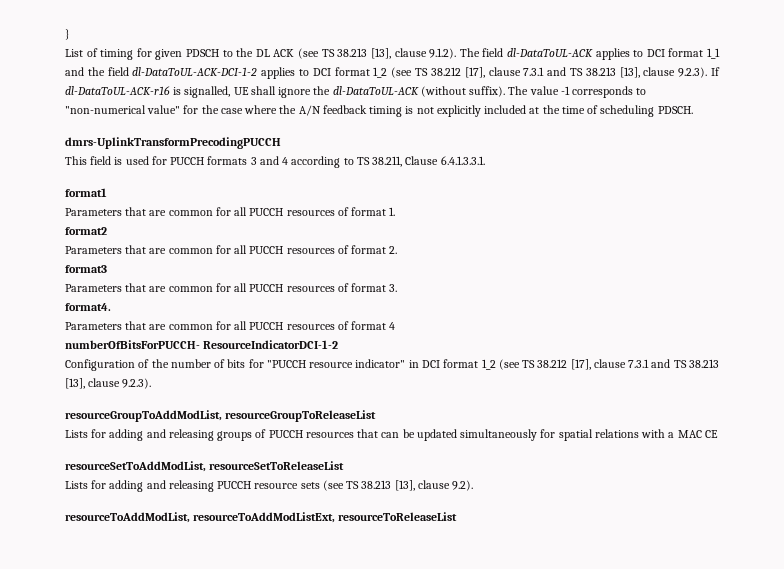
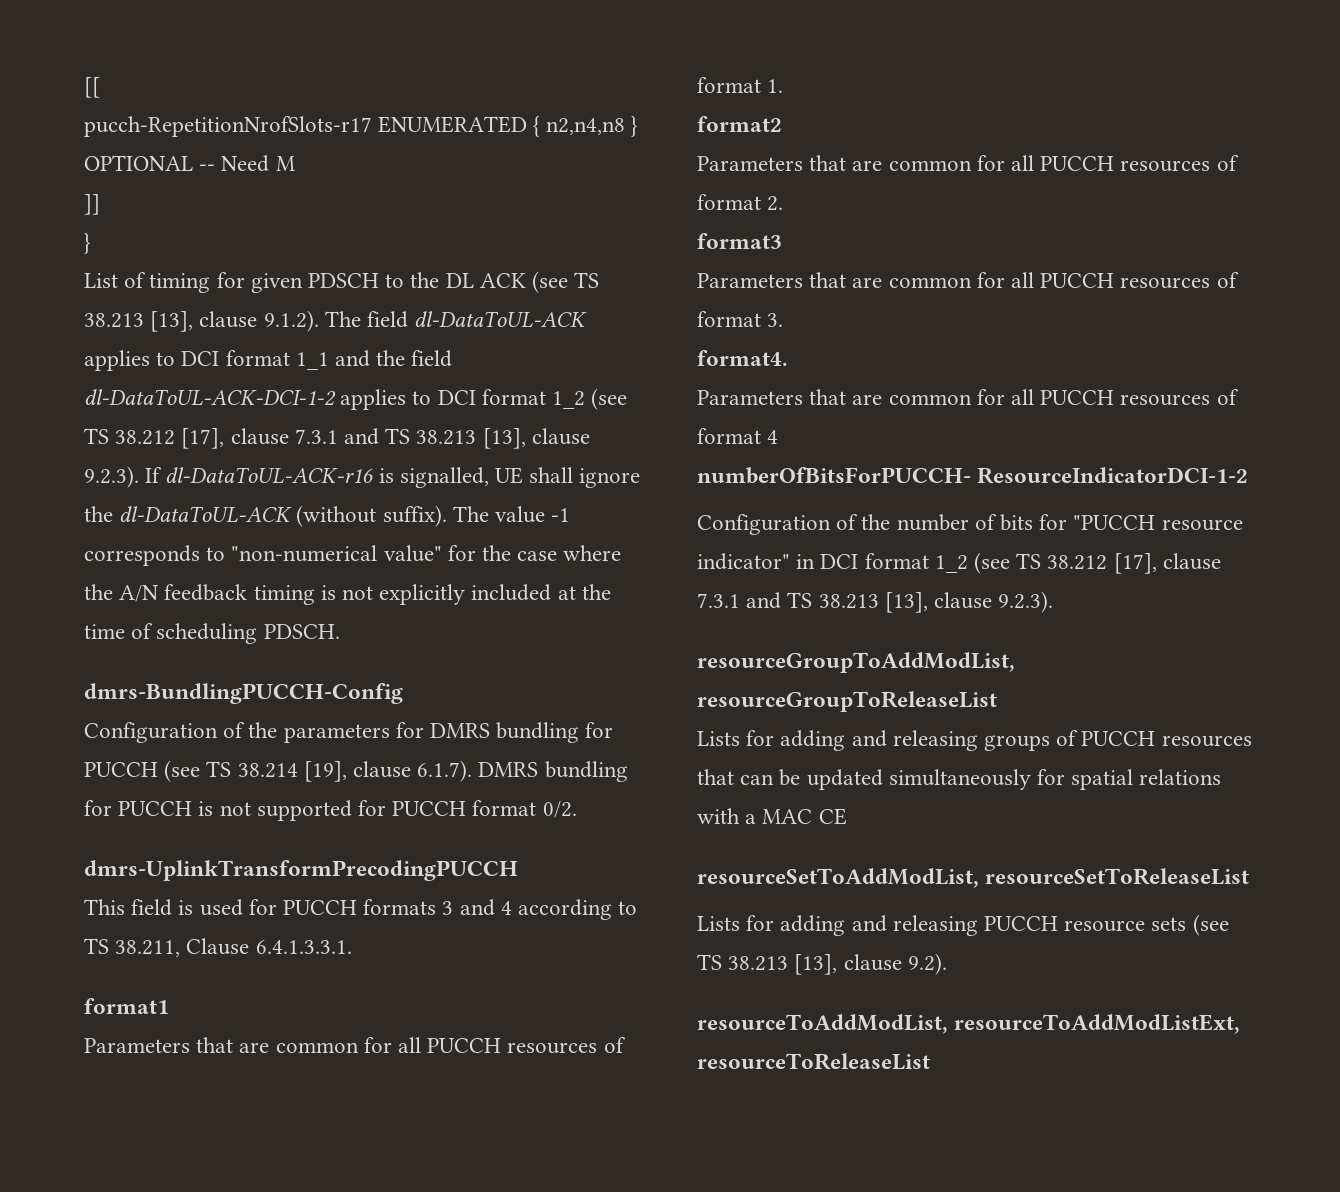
(65, 34) none -> [84,77,100,98] [84,116,638,137] [84,155,295,172] [84,194,100,215] [[ // pucch-RepetitionNrofSlots-r17 ENUMERATED { n2,n4,n8 } OPTIONAL -- Need M // ]] //
(693, 110) none -> [84,683,403,704] [84,722,614,743] [84,760,628,782] [84,800,577,821] // dmrs-BundlingPUCCH-Config // Configuration of the parameters for DMRS bundling for PUCCH (see TS 38.214 [19], clause 6.1.7). DMRS bundling for PUCCH is not supported for PUCCH format 0/2.

